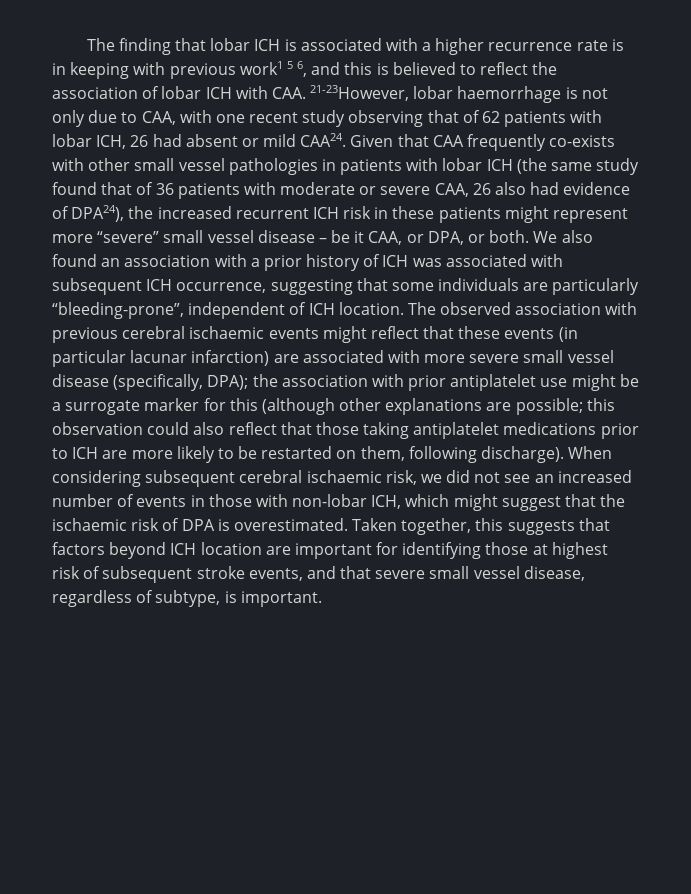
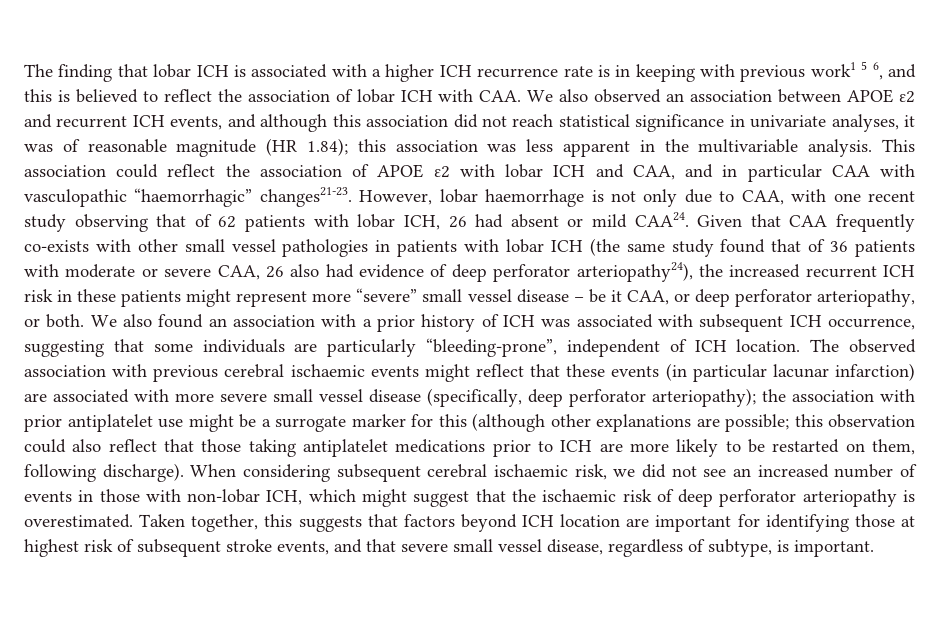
(485, 46) none -> [439,65,472,77] ICH
[310,85,410,101] 21-23However, -> [527,89,915,103] [24,114,915,132] [24,138,915,157] [24,164,916,182] [24,187,433,207] We also observed an association between APOE ε2 and recurrent ICH events, and although this association did not reach statistical significance in univariate analyses, it was of reasonable magnitude (HR 1.84); this association was less apparent in the multivariable analysis. This association could reflect the association of APOE ε2 with lobar ICH and CAA, and in particular CAA with vasculopathic “haemorrhagic” changes21-23. However,
[71,205,125,222] DPA24), -> [451,262,693,282] deep perforator arteriopathy24),
[427,231,464,245] DPA, -> [694,289,915,307] deep perforator arteriopathy,
[207,375,249,390] DPA); -> [528,388,756,407] deep perforator arteriopathy);
[181,519,215,531] DPA -> [678,489,897,507] deep perforator arteriopathy

